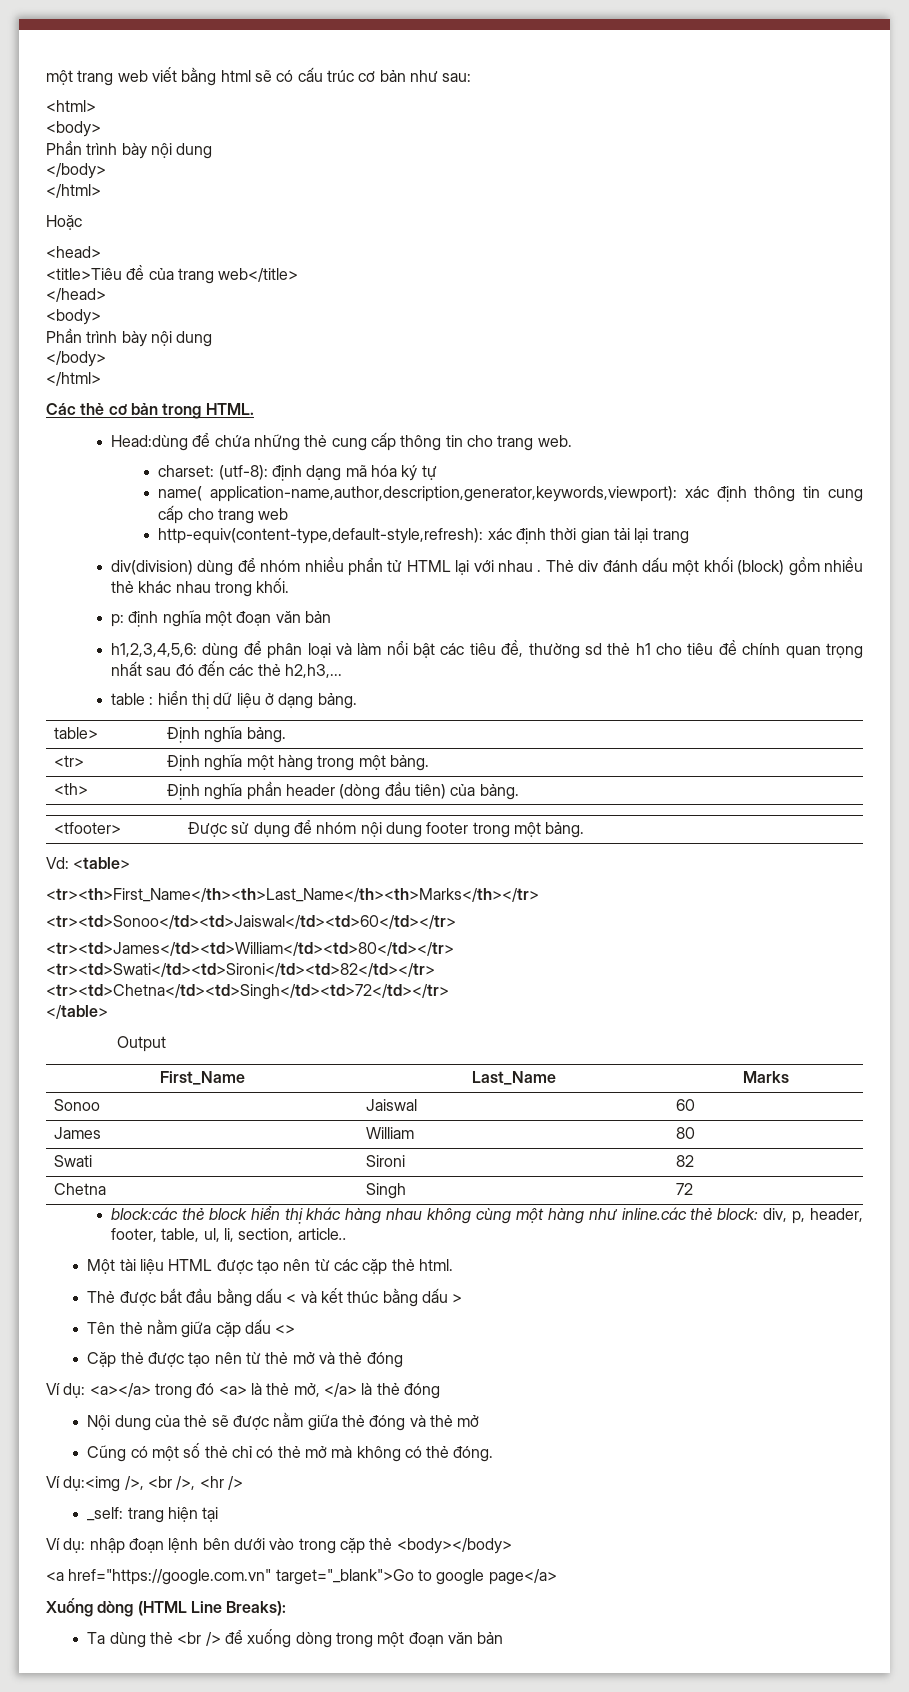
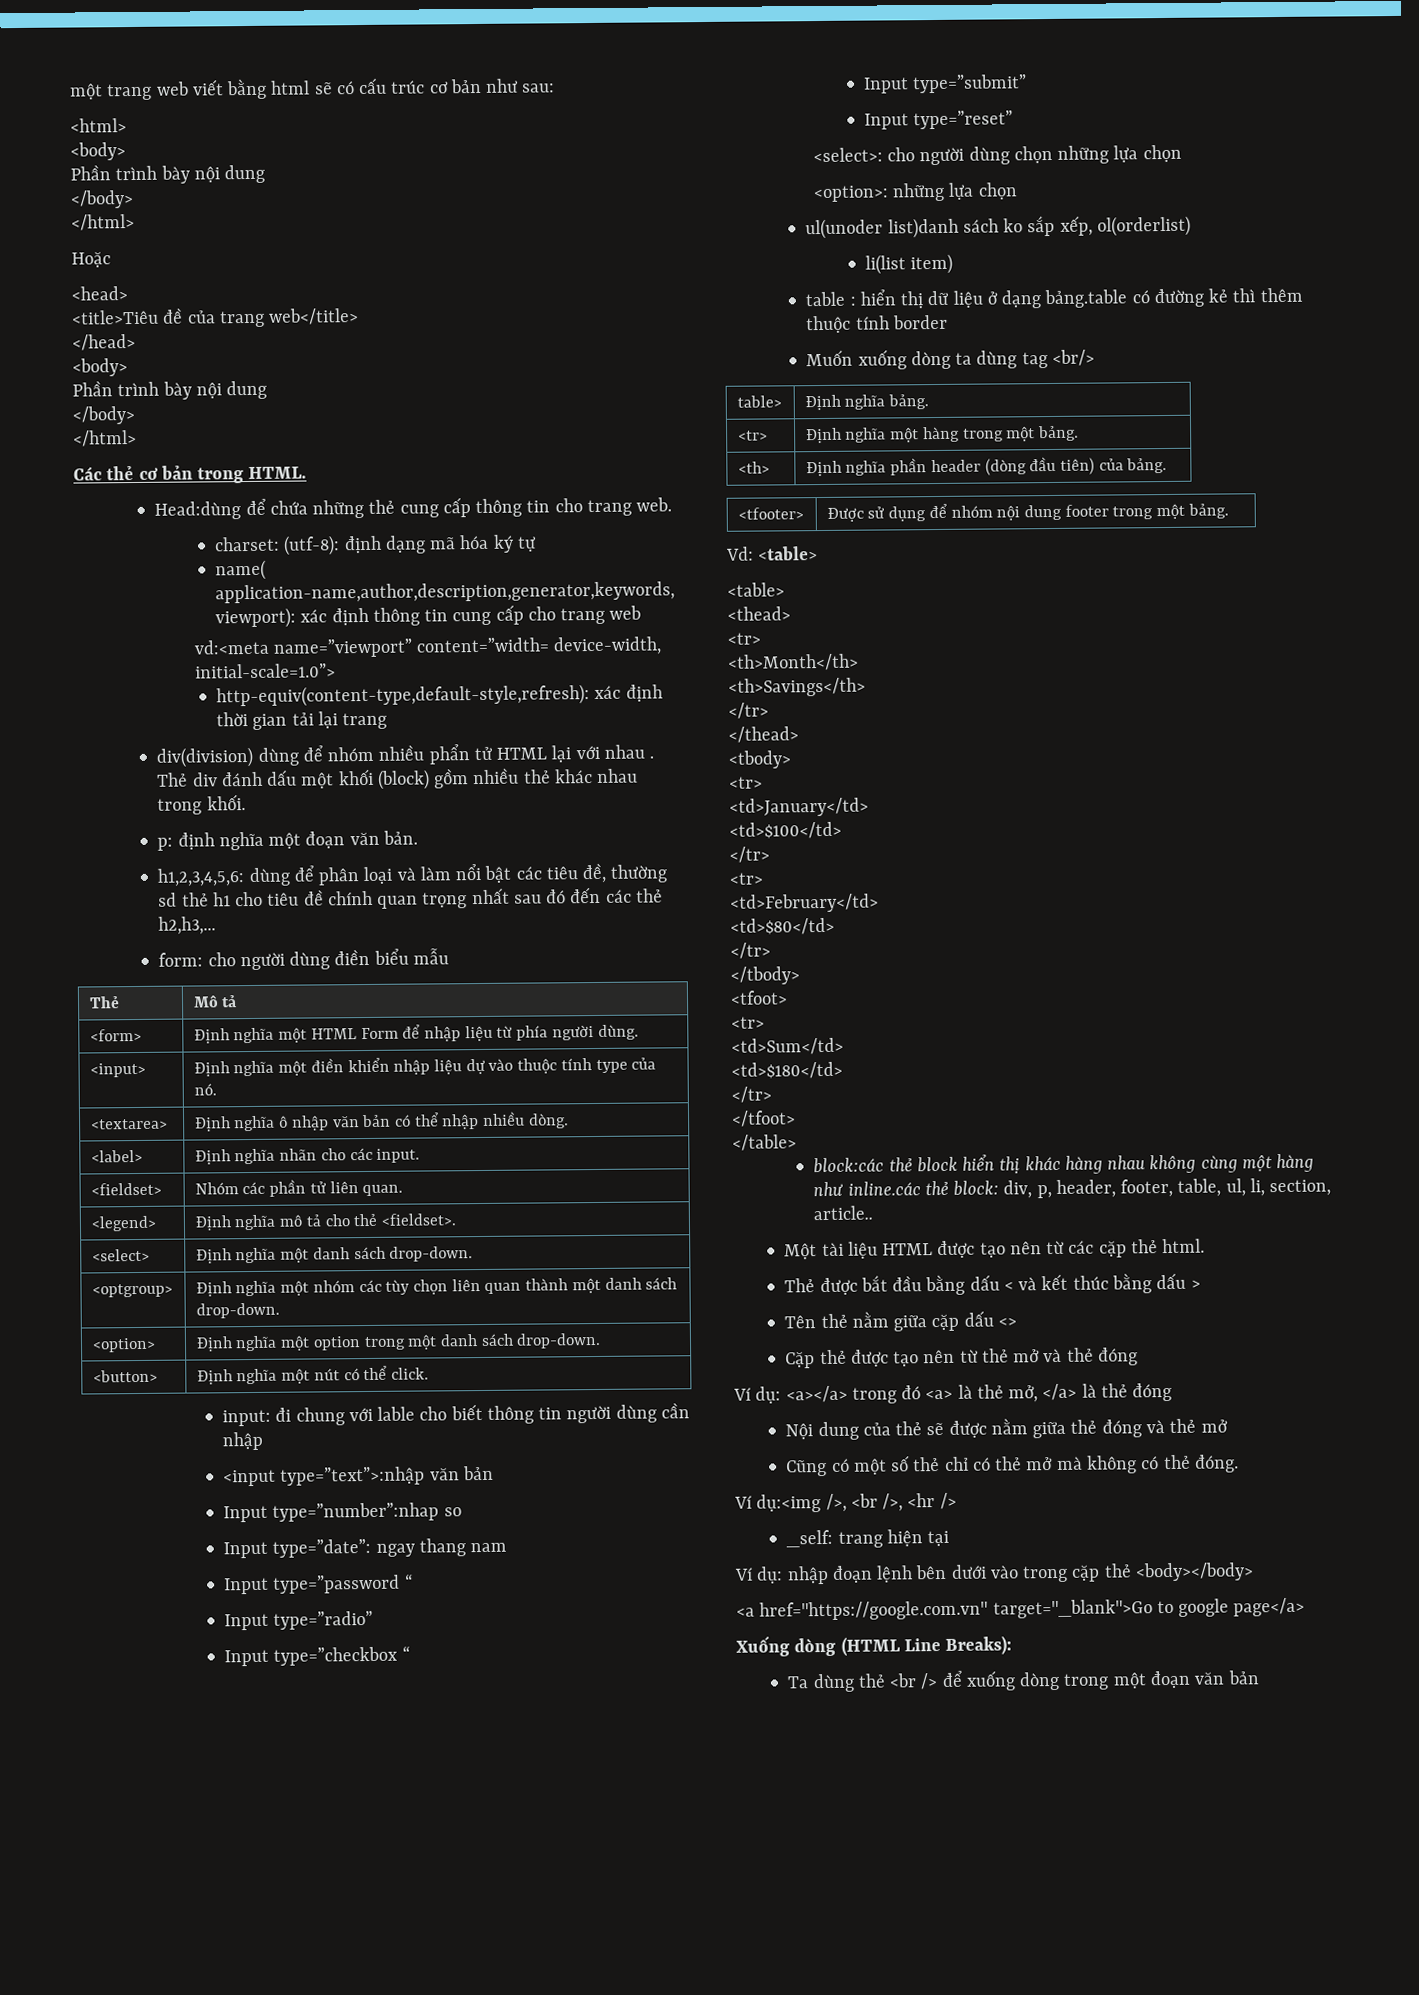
(289, 514) none -> [193,636,663,658] [194,663,336,679] // vd:<meta name=”viewport” content=”width= device-width, initial-scale=1.0”>
[304,611,331,623] bản -> [382,830,418,845] bản.
(342, 671) none -> [158,948,449,971] [88,996,120,1009] [192,995,238,1008] [89,1028,142,1042] [193,1024,639,1044] [89,1062,146,1078] [193,1057,657,1077] [193,1083,217,1096] [90,1118,168,1130] [194,1111,569,1132] [90,1149,143,1163] [194,1147,421,1165] [90,1182,162,1196] [194,1179,404,1197] [90,1215,157,1232] [194,1213,456,1231] [91,1248,150,1262] [195,1246,474,1264] [91,1283,173,1298] [195,1277,678,1297] [195,1302,280,1319] [91,1337,156,1353] [195,1332,602,1352] [92,1369,158,1383] [196,1365,429,1385] [222,1402,690,1427] [222,1431,264,1451] [223,1465,494,1487] [223,1502,462,1523] [223,1538,508,1559] [224,1573,413,1595] [224,1610,374,1631] [224,1645,410,1667] [863,74,1028,94] [864,110,1014,130] [812,144,1182,166] [812,182,1018,203] [805,215,1191,240] [865,253,954,275] // form: cho người dùng điền biểu mẫu // Thẻ | Mô tả // <form> | Định nghĩa một HTML Form để nhập liệu từ phía người dùng. // <input> | Định nghĩa một điền khiển nhập liệu dự vào thuộc tính type của nó. // <textarea> | Định nghĩa ô nhập văn bản có thể nhập nhiều dòng. // <label> | Định nghĩa nhãn cho các input. // <fieldset> | Nhóm các phần tử liên quan. // <legend> | Định nghĩa mô tả cho thẻ <fieldset>. // <select> | Định nghĩa một danh sách drop-down. // <optgroup> | Định nghĩa một nhóm các tùy chọn liên quan thành một danh sách drop-down. // <option> | Định nghĩa một option trong một danh sách drop-down. // <button> | Định nghĩa một nút có thể click. // input: đi chung với lable cho biết thông tin người dùng cần nhập // <input type=”text”>:nhập văn bản // Input type=”number”:nhap so // Input type=”date”: ngay thang nam // Input type=”password “ // Input type=”radio” // Input type=”checkbox “ // Input type=”submit” // Input type=”reset” // <select>: cho người dùng chọn những lựa chọn // <option>: những lựa chọn // ul(unoder list)danh sách ko sắp xếp, ol(orderlist) // li(list item)
[317,693,357,709] bảng. -> [1044,287,1303,309] [806,314,948,334] [806,349,1095,370] bảng.table có đường kẻ thì thêm thuộc tính border // Muốn xuống dòng ta dùng tag <br/>
[46,888,539,902] [46,915,456,929] [46,942,454,956] [46,963,435,977] [46,984,449,1000] [46,1005,108,1019] [117,1036,167,1052] [160,1071,245,1085] [471,1071,556,1085] [742,1071,789,1083] [54,1099,101,1111] [366,1099,418,1111] [676,1099,696,1111] [54,1127,102,1139] [366,1127,415,1139] [676,1127,696,1139] [54,1155,93,1167] [366,1155,406,1167] [676,1155,695,1167] [54,1183,107,1195] [366,1183,407,1199] [676,1183,694,1195] <tr><th>First_Name</th><th>Last_Name</th><th>Marks</th></tr> // <tr><td>Sonoo</td><td>Jaiswal</td><td>60</td></tr> // <tr><td>James</td><td>William</td><td>80</td></tr> // <tr><td>Swati</td><td>Sironi</td><td>82</td></tr> // <tr><td>Chetna</td><td>Singh</td><td>72</td></tr> // </table> // Output // First_Name | Last_Name | Marks // Sonoo | Jaiswal | 60 // James | William | 80 // Swati | Sironi | 82 // Chetna | Singh | 72 -> [727,582,785,597] [727,606,791,621] [727,632,761,645] [728,653,859,671] [728,677,866,697] [728,702,769,719] [728,726,799,743] [728,750,792,769] [729,776,763,789] [729,797,869,817] [729,821,842,839] [729,846,770,863] [729,872,764,885] [730,893,879,913] [730,917,835,935] [730,942,771,959] [730,966,800,985] [730,990,788,1005] [731,1016,765,1029] [731,1037,844,1055] [731,1061,843,1079] [731,1086,772,1103] [731,1110,796,1127] [732,1134,797,1151] <table> // <thead> // <tr> // <th>Month</th> // <th>Savings</th> // </tr> // </thead> // <tbody> // <tr> // <td>January</td> // <td>$100</td> // </tr> // <tr> // <td>February</td> // <td>$80</td> // </tr> // </tbody> // <tfoot> // <tr> // <td>Sum</td> // <td>$180</td> // </tr> // </tfoot> // </table>

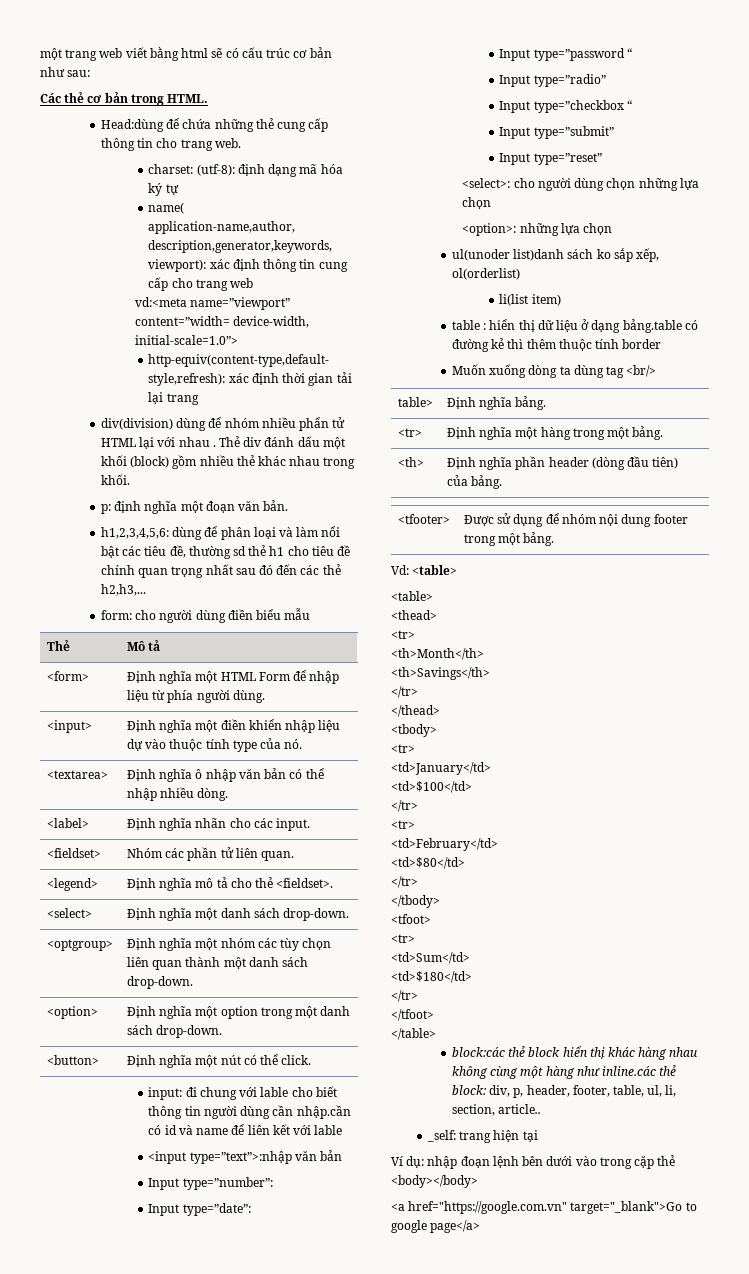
[70,118,127,133] [70,142,126,161] [70,164,266,184] [70,190,134,209] [71,213,135,231] [71,251,111,268] [71,286,128,301] [71,307,360,328] [72,333,136,351] [72,358,128,377] [72,380,268,400] [72,405,135,425] [73,429,137,447] // <html> // <body> // Phần trình bày nội dung // </body> // </html> // Hoặc // <head> // <title>Tiêu đề của trang web</title> // </head> // <body> // Phần trình bày nội dung // </body> // </html> -> (91, 73) none
[222,1431,264,1451] nhập -> [296,1105,351,1119] [148,1124,343,1135] nhập.cần có id và name để liên kết với lable
[272,1502,462,1522] type=”number”:nhap so -> [182,1177,273,1190] type=”number”:
[375,1538,508,1557] ngay thang nam -> (251, 1209) none
[784,1238,1206,1260] [784,1272,1201,1296] [784,1310,1017,1332] [785,1347,1139,1369] [733,1382,1173,1404] [785,1418,1228,1441] [786,1454,1239,1477] [734,1492,957,1513] // Một tài liệu HTML được tạo nên từ các cặp thẻ html. // Thẻ được bắt đầu bằng dấu < và kết thúc bằng dấu > // Tên thẻ nằm giữa cặp dấu <> // Cặp thẻ được tạo nên từ thẻ mở và thẻ đóng // Ví dụ: <a></a> trong đó <a> là thẻ mở, </a> là thẻ đóng // Nội dung của thẻ sẽ được nằm giữa thẻ đóng và thẻ mở // Cũng có một số thẻ chỉ có thẻ mở mà không có thẻ đóng. // Ví dụ:<img />, <br />, <hr /> -> (542, 1109) none
[735,1635,1013,1657] [787,1670,1260,1693] // Xuống dòng (HTML Line Breaks): // Ta dùng thẻ <br /> để xuống dòng trong một đoạn văn bản -> (481, 1226) none

